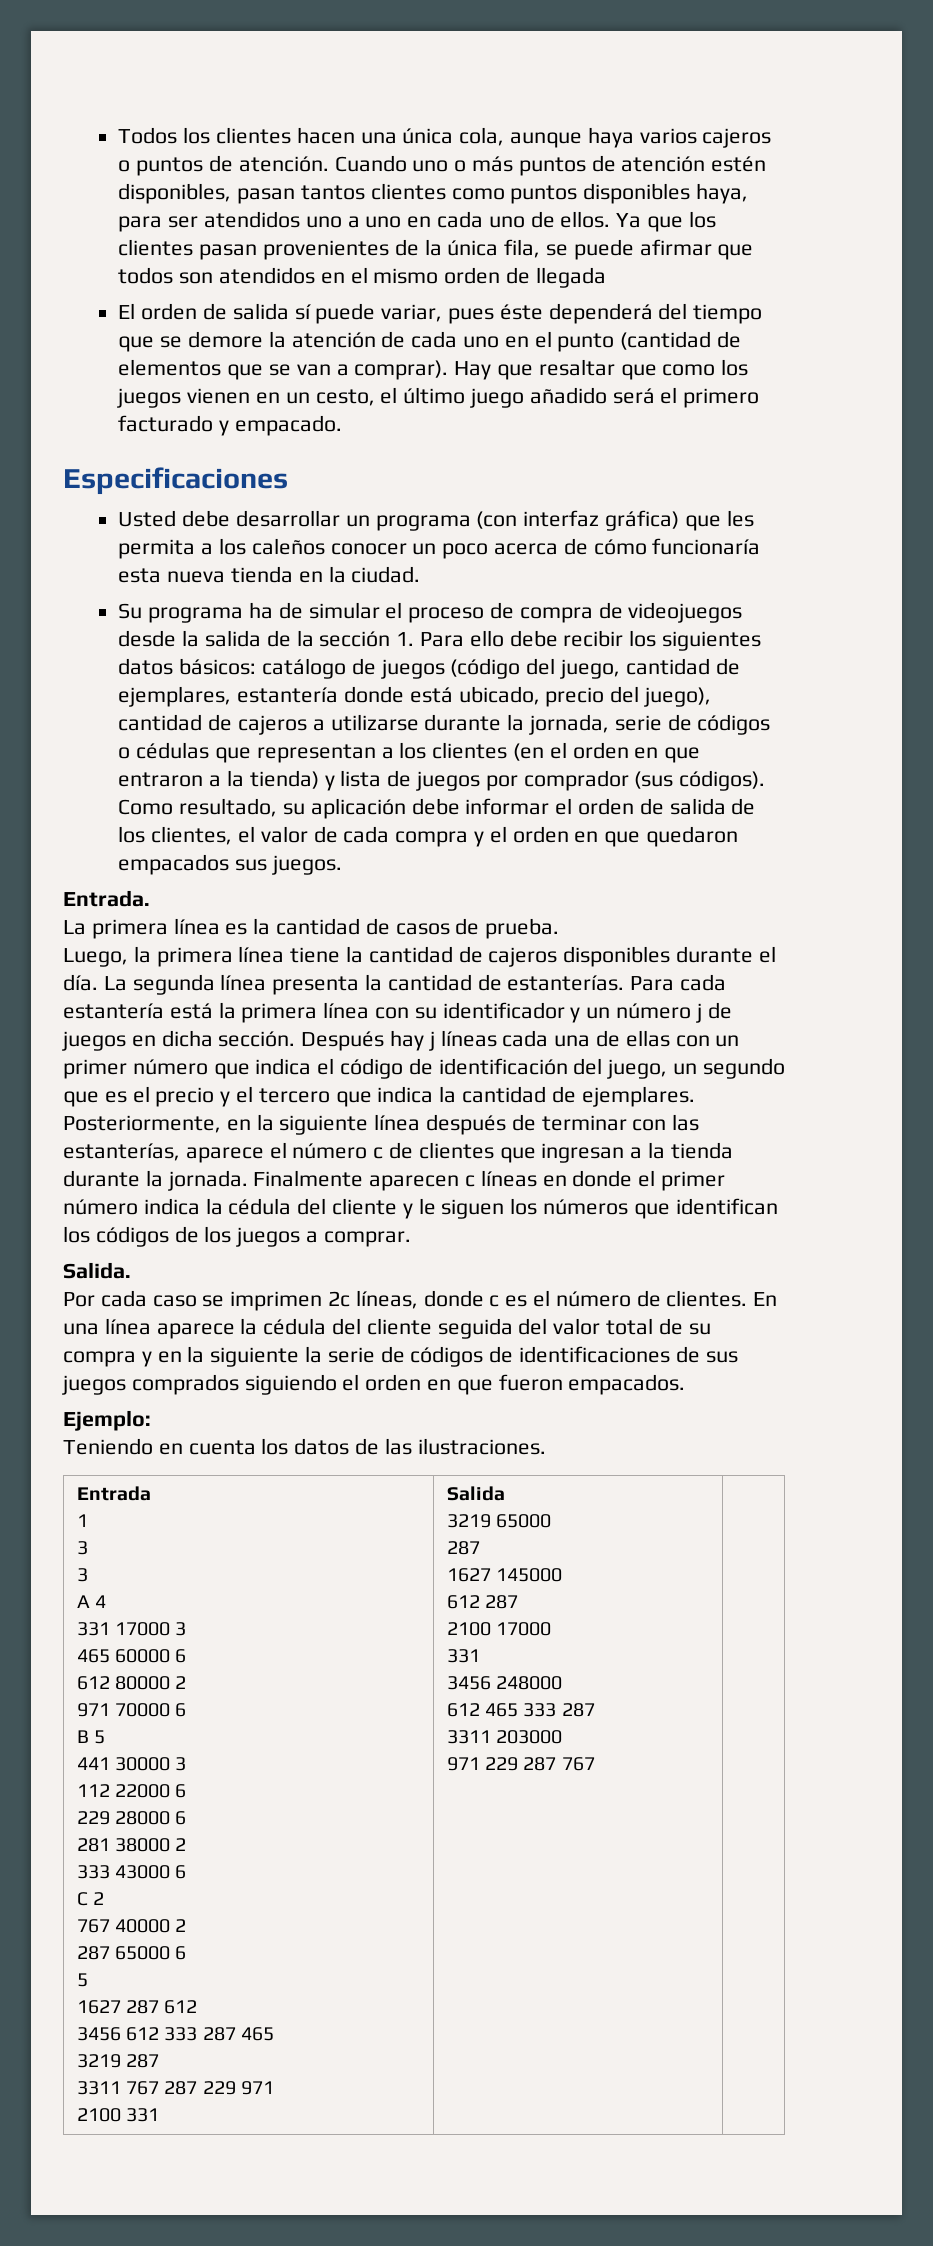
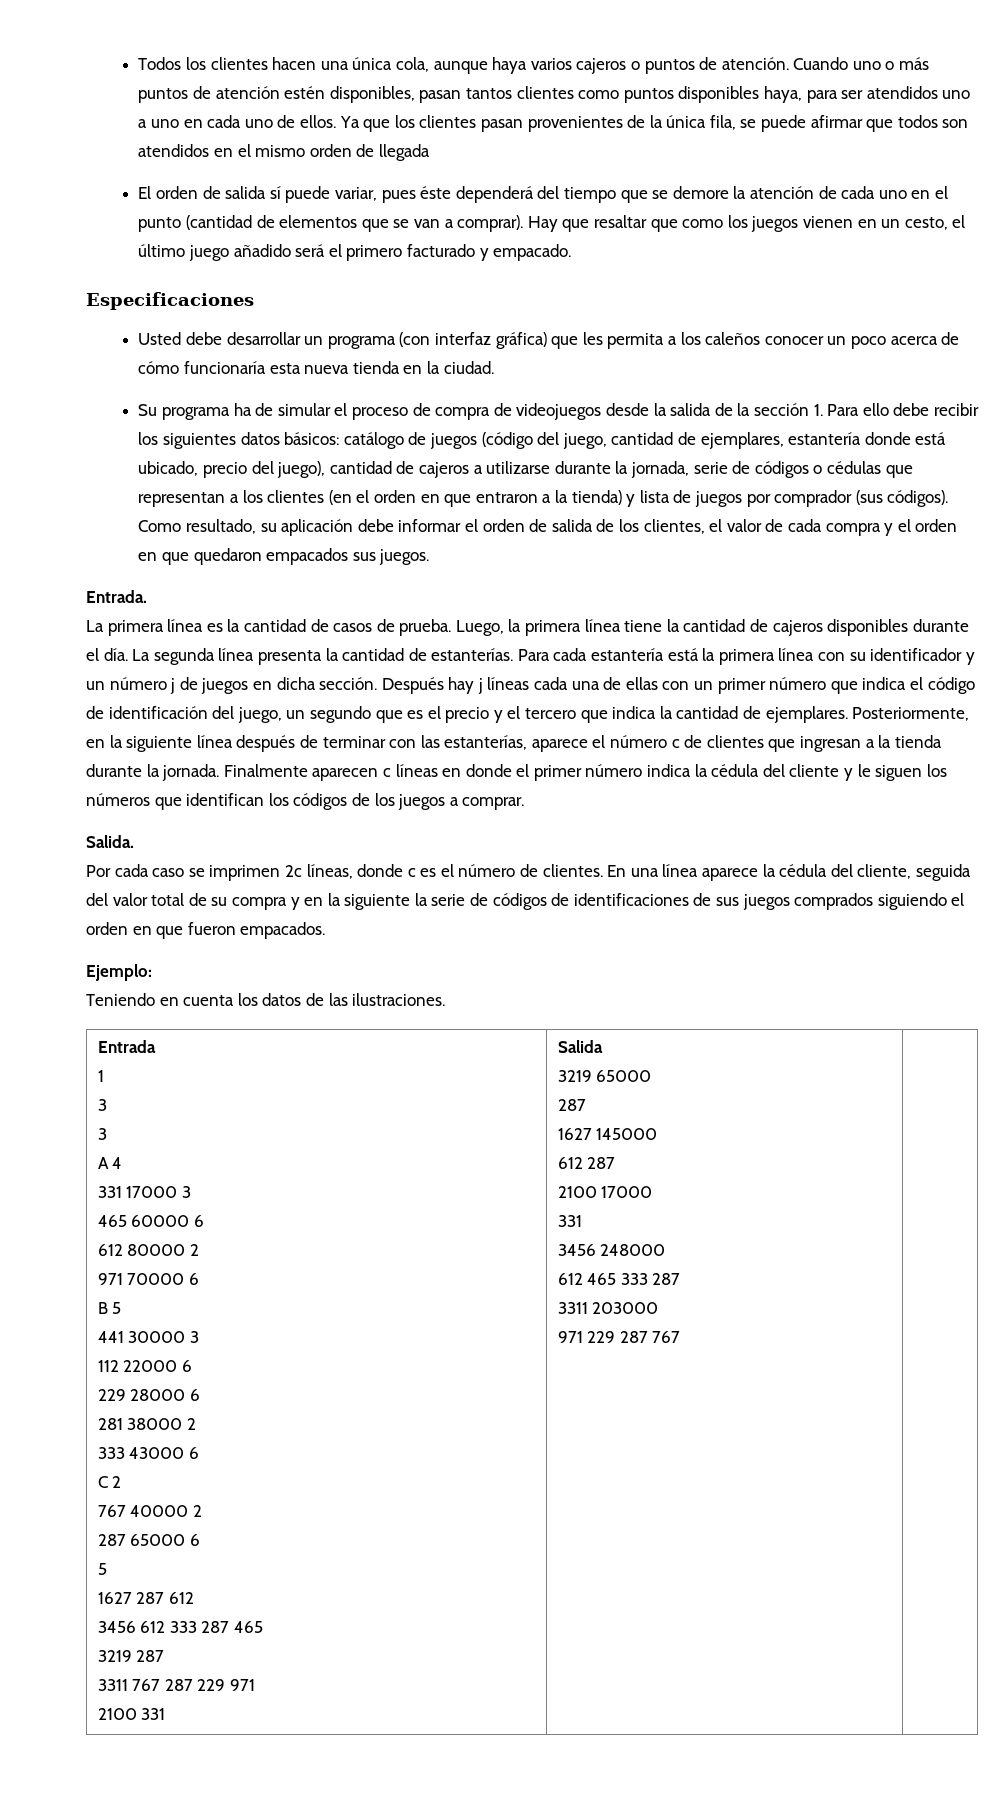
(560, 928) // -> (452, 627) none
[366,1318,432,1335] cliente -> [857,864,912,879] cliente,

